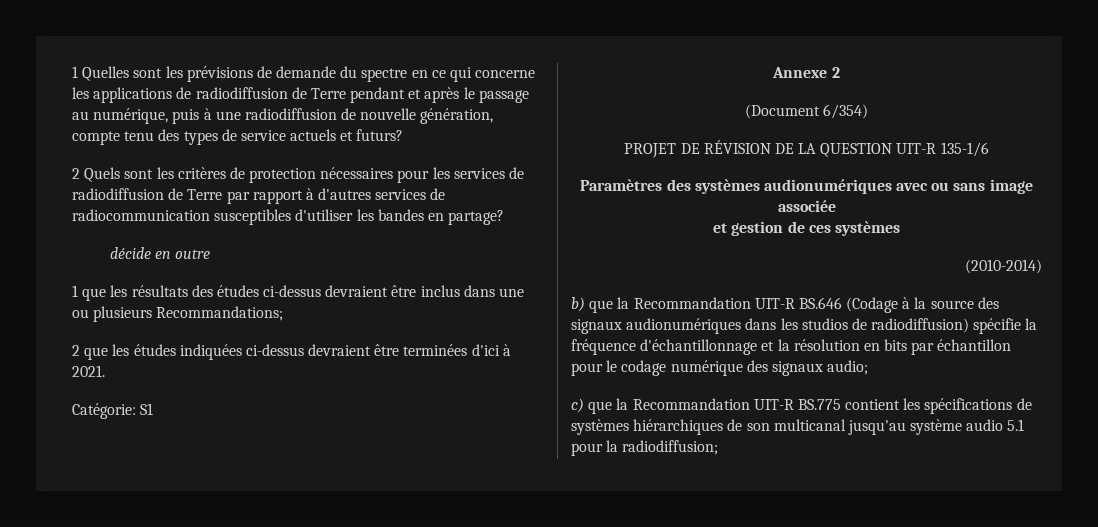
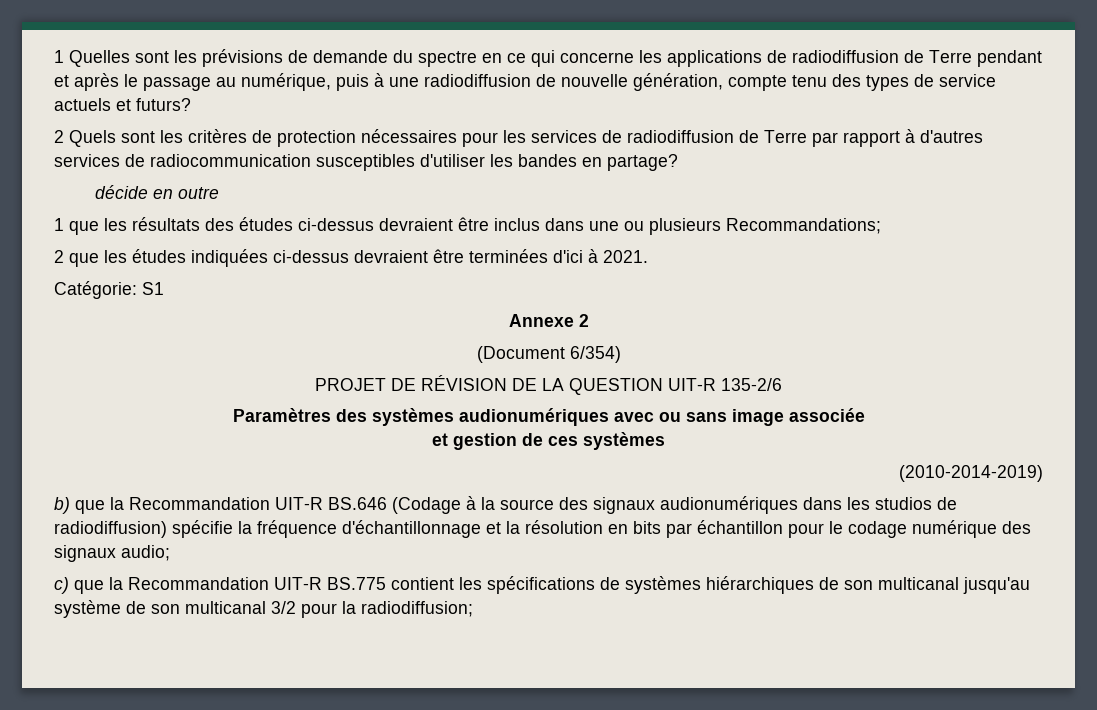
[940,142,989,157] 135-1/6 -> [721,378,782,391] 135-2/6
[965,259,1042,274] (2010-2014) -> [899,465,1043,482] (2010-2014-2019)
[966,419,1025,431] audio 5.1 -> [126,601,296,614] de son multicanal 3/2

